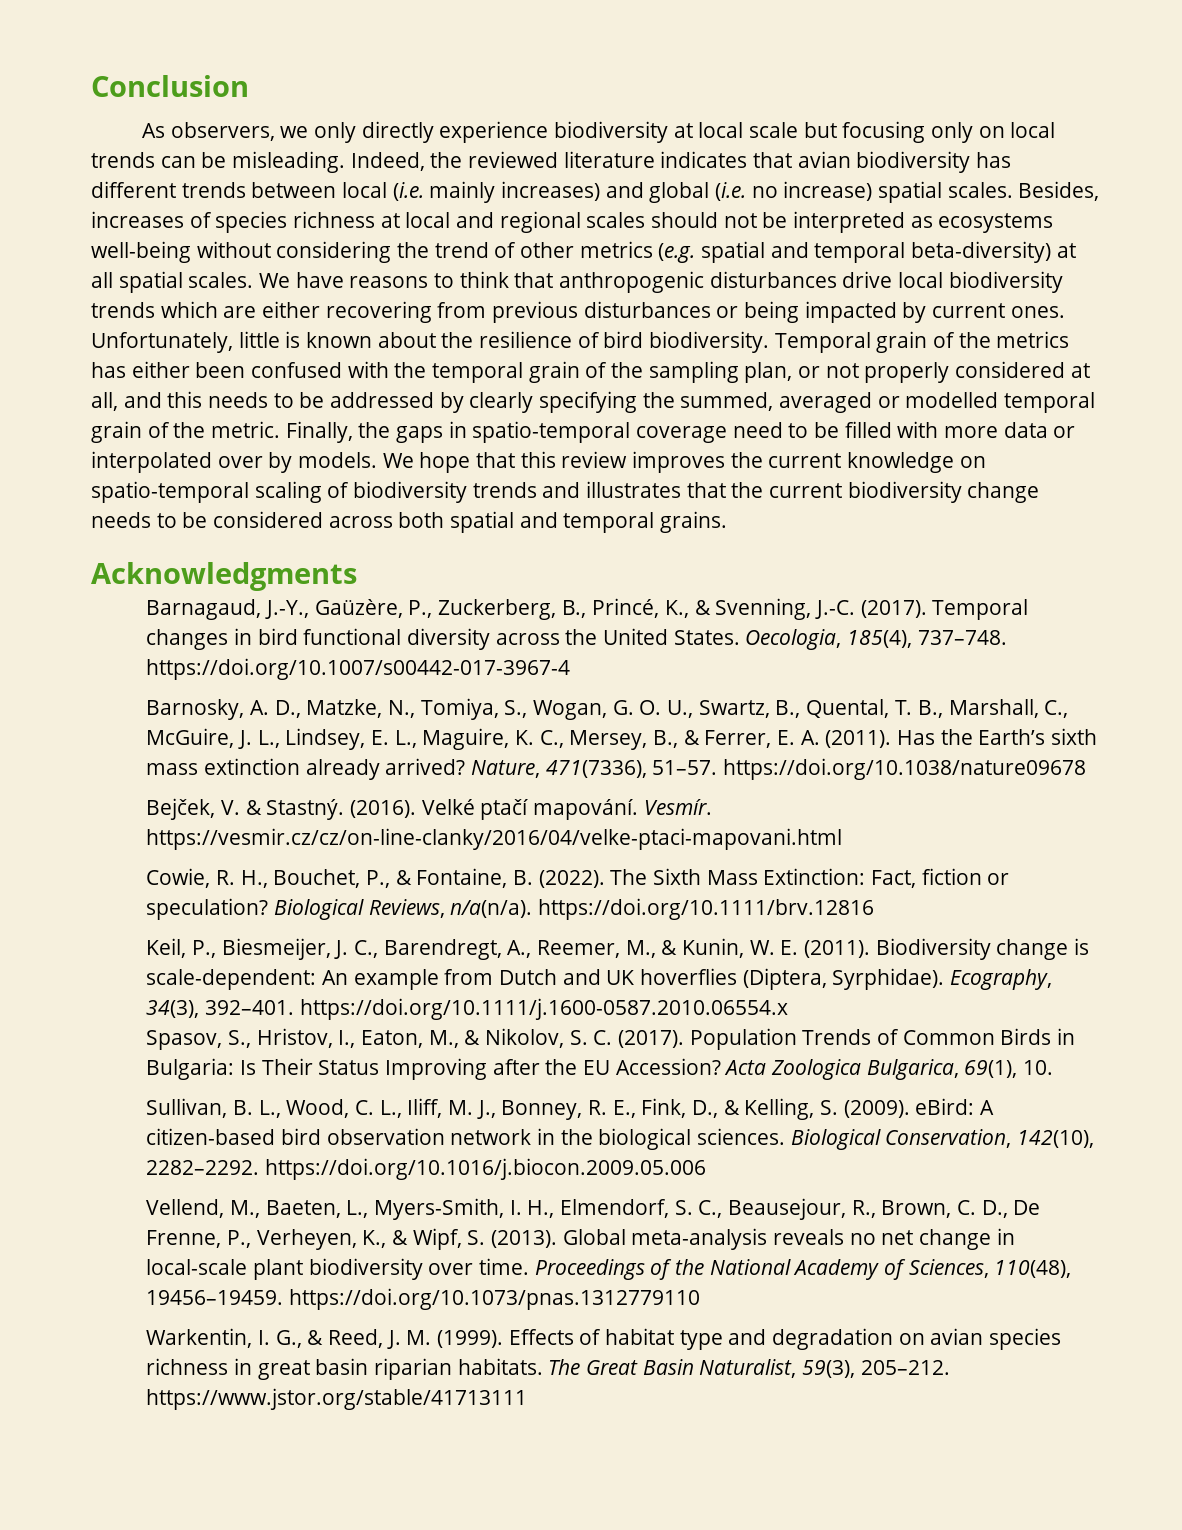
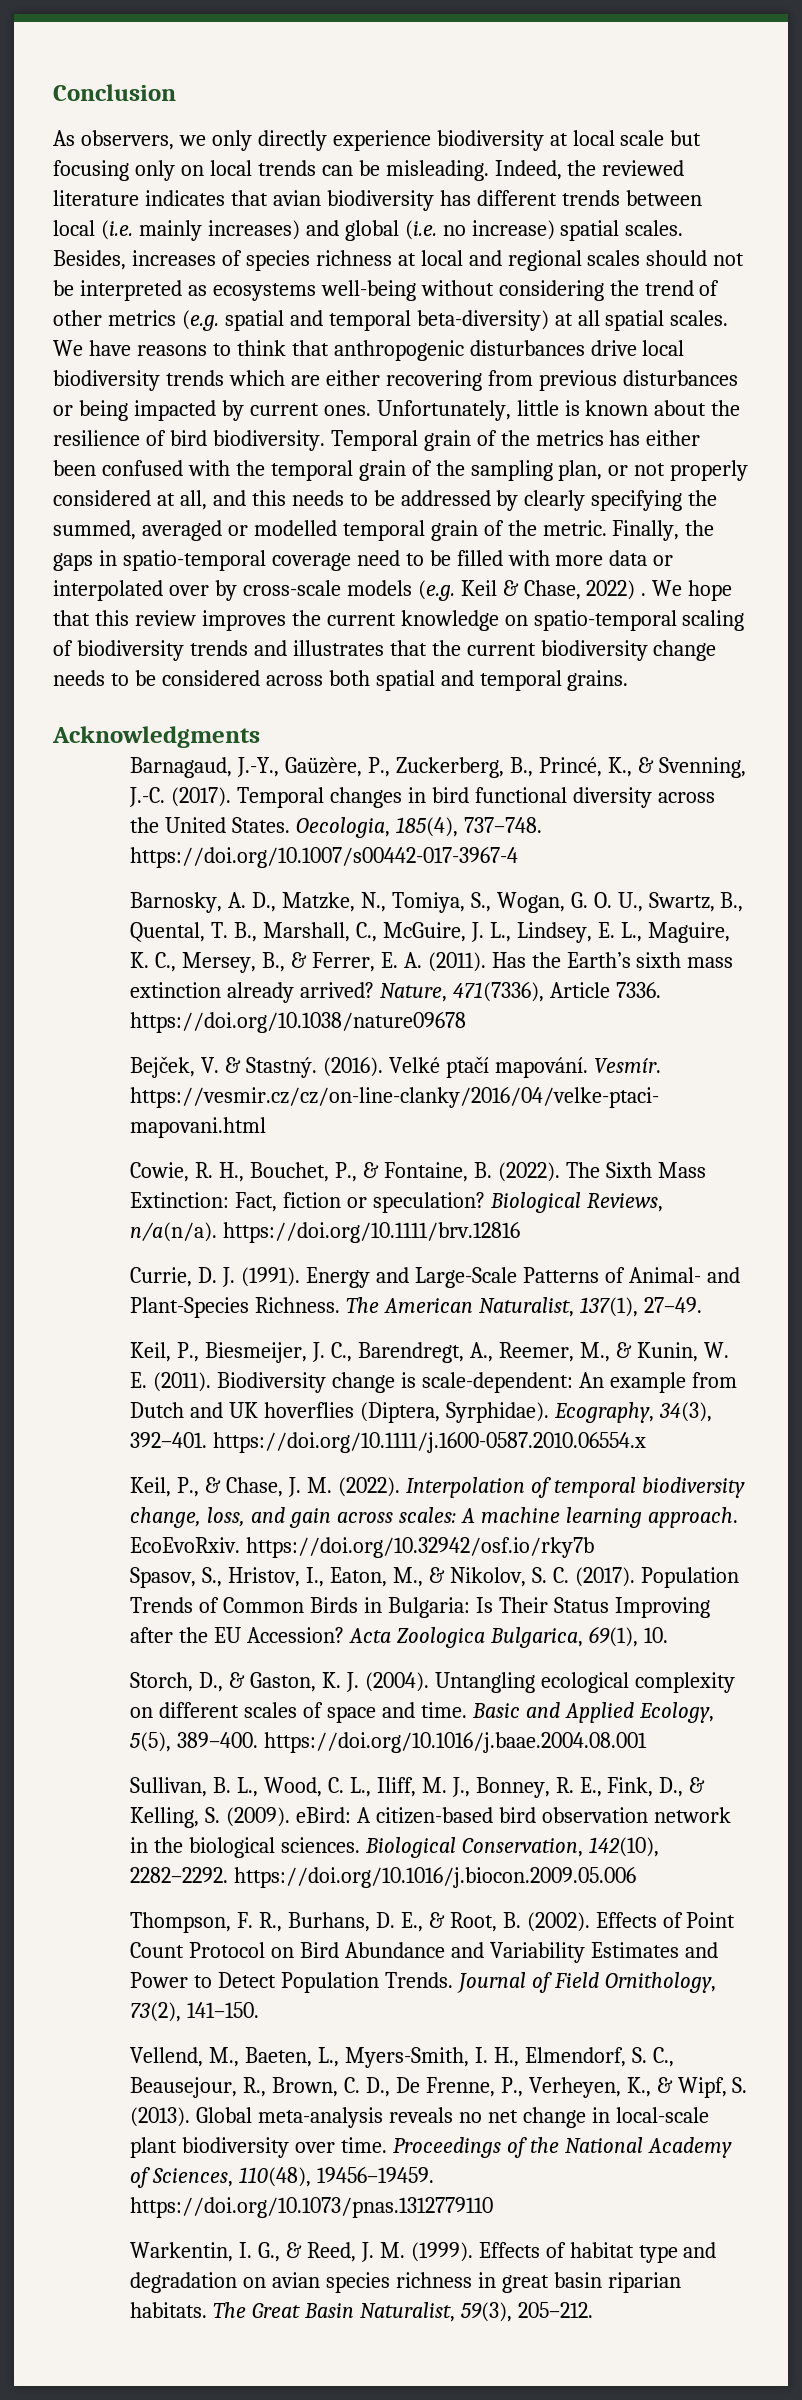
[298,452,378,468] models. -> [242,580,647,601] cross-scale models (e.g. Keil & Chase, 2022) .
[652,760,718,775] 51–57. -> [549,982,661,998] Article 7336.
(874, 909) none -> [130,1267,740,1288] [130,1297,702,1318] // Currie, D. J. (1991). Energy and Large-Scale Patterns of Animal- and Plant-Species Richness. The American Naturalist, 137(1), 27–49.
(788, 1009) none -> [130,1477,745,1498] [130,1507,738,1528] [130,1537,595,1558] // Keil, P., & Chase, J. M. (2022). Interpolation of temporal biodiversity change, loss, and gain across scales: A machine learning approach. EcoEvoRxiv. https://doi.org/10.32942/osf.io/rky7b
(1053, 1067) none -> [130,1672,735,1693] [130,1702,714,1723] [130,1732,648,1753] // Storch, D., & Gaston, K. J. (2004). Untangling ecological complexity on different scales of space and time. Basic and Applied Ecology, 5(5), 389–400. https://doi.org/10.1016/j.baae.2004.08.001
(706, 1169) none -> [130,1912,736,1933] [130,1942,718,1963] [130,1972,716,1993] [130,2002,260,2022] // Thompson, F. R., Burhans, D. E., & Root, B. (2002). Effects of Point Count Protocol on Bird Abundance and Variability Estimates and Power to Detect Population Trends. Journal of Field Ornithology, 73(2), 141–150.
[146,1388,528,1410] https://www.jstor.org/stable/41713111 -> (593, 2310) none

